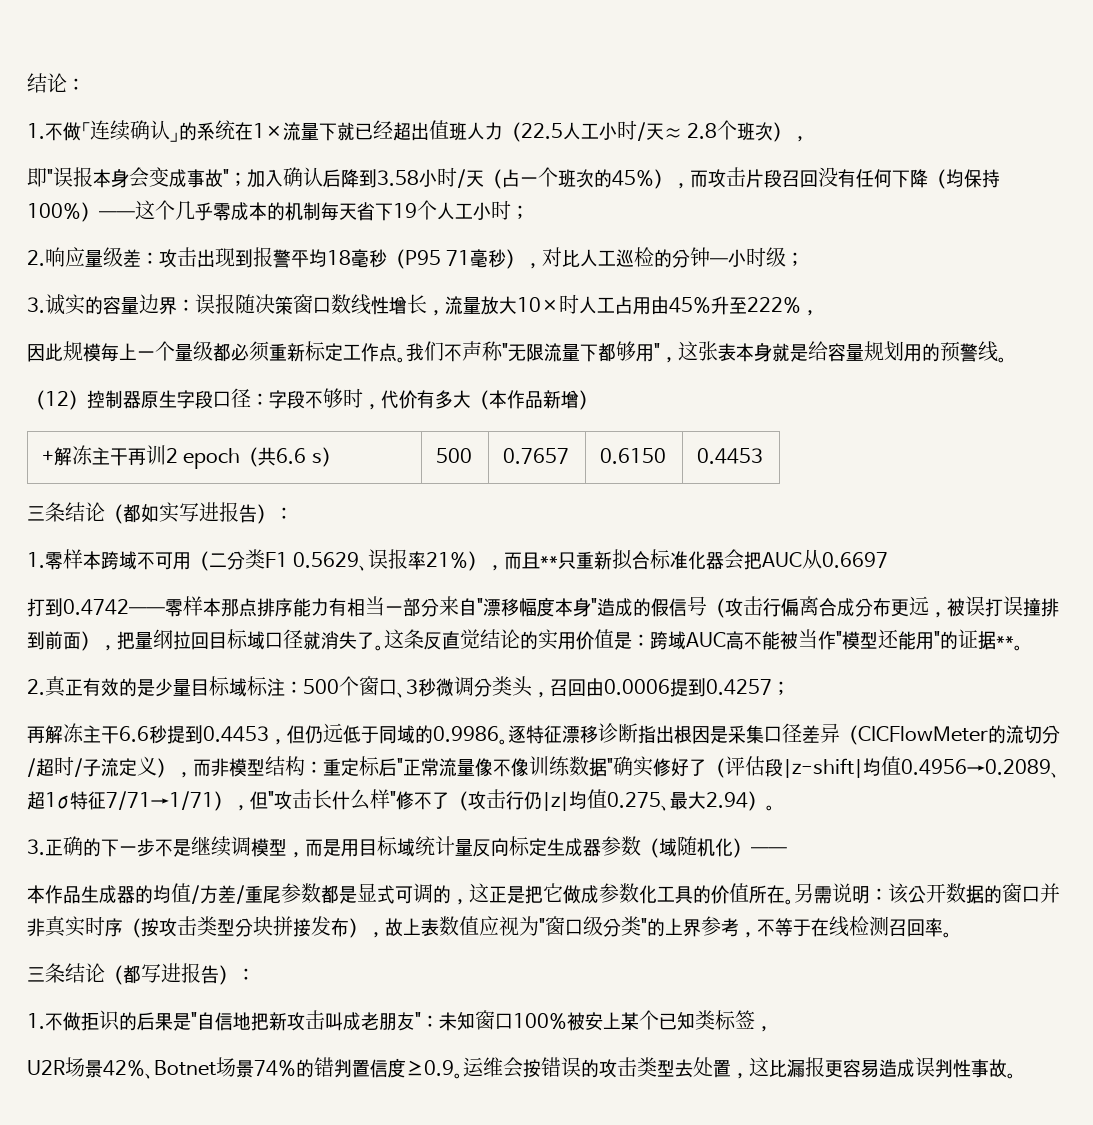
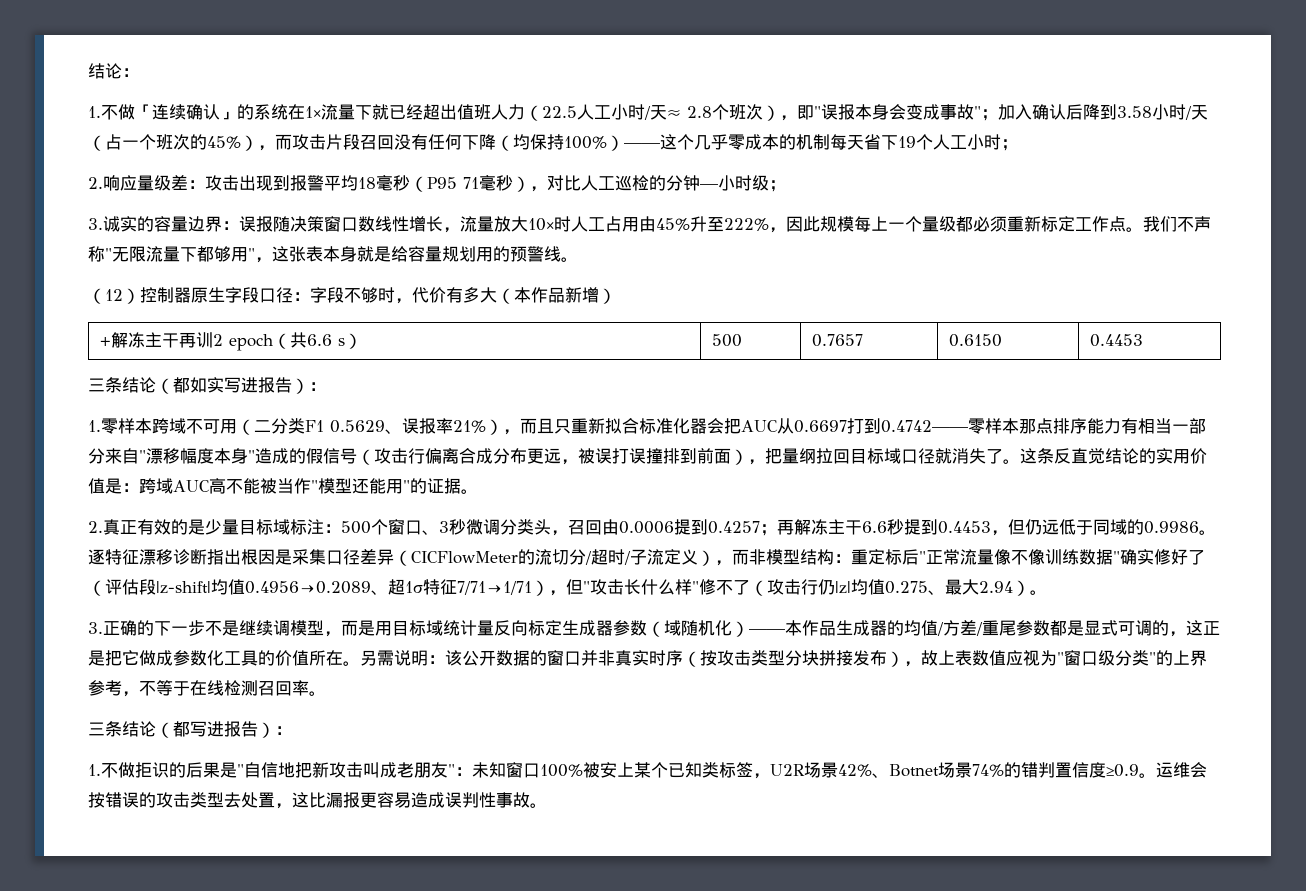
(810, 139) // -> (797, 118) none
(819, 313) // -> (786, 230) none
[540,556,559,567] ** -> (554, 426) none
(889, 560) // -> (847, 426) none
[996,636,1014,647] ** -> (461, 486) none
(790, 688) // -> (777, 530) none
(787, 850) // -> (785, 631) none
(773, 1029) // -> (770, 776) none

